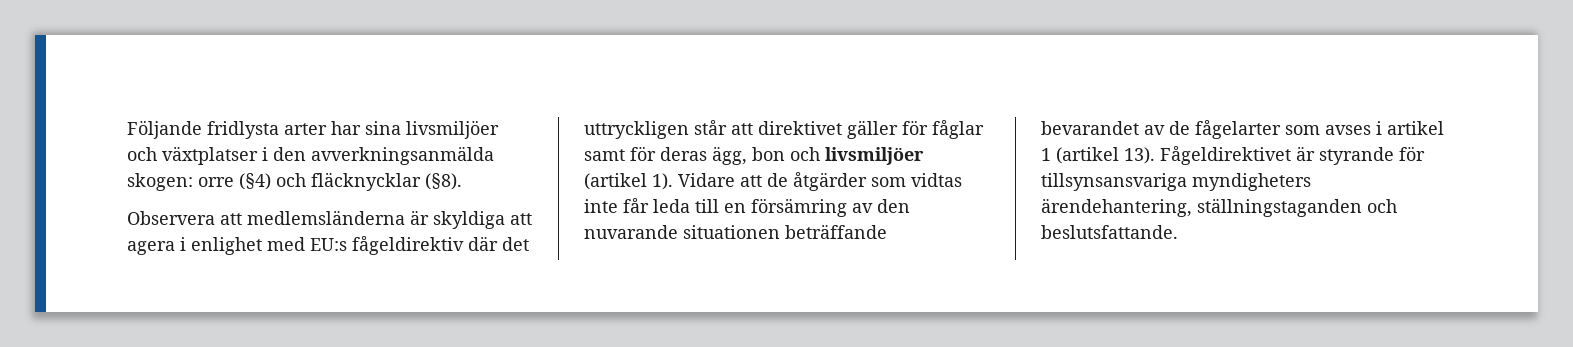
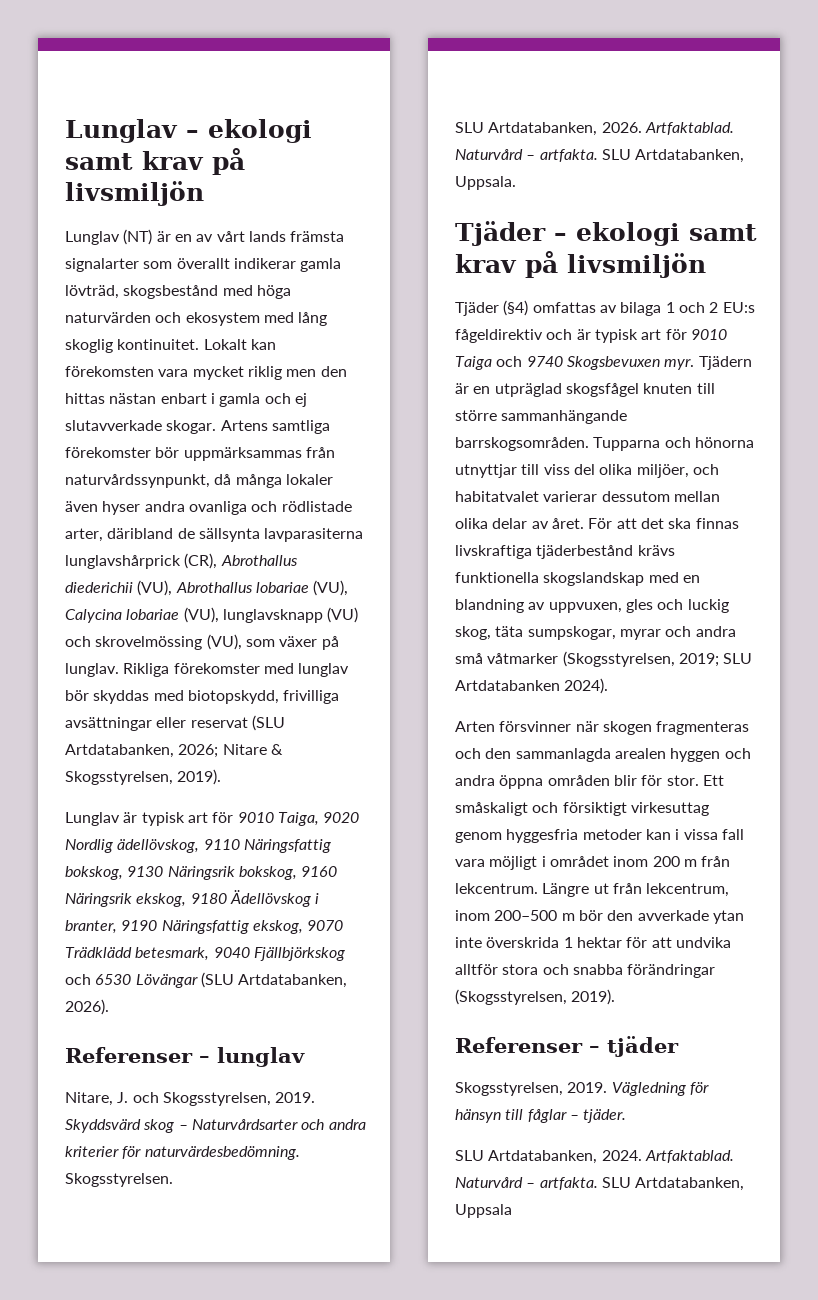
[127,120,499,139] [127,146,494,165] [127,172,462,191] [127,210,532,229] [127,236,529,255] [584,120,984,139] [584,146,924,165] [584,172,962,191] [584,198,910,217] [584,224,887,239] [1041,120,1444,139] [1041,146,1425,165] [1041,173,1311,191] [1041,198,1397,217] [1041,225,1178,239] Följande fridlysta arter har sina livsmiljöer och växtplatser i den avverkningsanmälda skogen: orre (§4) och fläcknycklar (§8). // Observera att medlemsländerna är skyldiga att agera i enlighet med EU:s fågeldirektiv där det uttryckligen står att direktivet gäller för fåglar samt för deras ägg, bon och livsmiljöer (artikel 1). Vidare att de åtgärder som vidtas inte får leda till en försämring av den nuvarande situationen beträffande bevarandet av de fågelarter som avses i artikel 1 (artikel 13). Fågeldirektivet är styrande för tillsynsansvariga myndigheters ärendehantering, ställningstaganden och beslutsfattande. -> [65,119,312,143] [65,148,245,175] [65,181,204,206] [65,229,345,245] [65,258,342,272] [65,285,291,299] [65,312,328,326] [65,339,276,353] [65,366,347,380] [65,393,307,407] [65,420,330,434] [65,447,335,461] [65,474,333,488] [65,501,352,515] [65,528,364,542] [65,553,298,569] [65,580,349,596] [65,607,359,623] [65,634,339,650] [65,663,350,677] [65,690,340,704] [65,715,285,731] [65,744,283,758] [65,769,222,785] [65,812,360,826] [65,839,331,853] [65,866,338,880] [65,890,320,907] [65,920,344,934] [65,947,345,961] [65,972,348,988] [65,999,109,1015] [65,1047,305,1067] [65,1092,316,1106] [65,1119,366,1133] [65,1146,300,1160] [65,1173,173,1187] [455,122,734,136] [455,149,745,163] [455,176,516,190] [455,221,757,246] [455,251,706,278] [455,300,755,316] [455,329,727,343] [455,356,752,370] [455,383,715,397] [455,410,628,424] [455,437,754,451] [455,464,719,478] [455,491,720,502] [455,518,739,529] [455,545,675,559] [455,572,700,586] [455,599,729,613] [455,626,736,640] [455,651,753,667] [455,678,609,694] [455,721,750,735] [455,748,751,762] [455,775,724,789] [455,802,709,816] [455,829,744,843] [455,856,731,870] [455,883,730,897] [455,910,744,924] [455,937,731,948] [455,964,716,978] [455,989,616,1005] [455,1036,679,1057] [455,1082,709,1096] [455,1109,627,1123] [455,1150,734,1164] [455,1177,745,1191] [455,1204,512,1218] Lunglav – ekologi samt krav på livsmiljön // Lunglav (NT) är en av vårt lands främsta signalarter som överallt indikerar gamla lövträd, skogsbestånd med höga naturvärden och ekosystem med lång skoglig kontinuitet. Lokalt kan förekomsten vara mycket riklig men den hittas nästan enbart i gamla och ej slutavverkade skogar. Artens samtliga förekomster bör uppmärksammas från naturvårdssynpunkt, då många lokaler även hyser andra ovanliga och rödlistade arter, däribland de sällsynta lavparasiterna lunglavshårprick (CR), Abrothallus diederichii (VU), Abrothallus lobariae (VU), Calycina lobariae (VU), lunglavsknapp (VU) och skrovelmössing (VU), som växer på lunglav. Rikliga förekomster med lunglav bör skyddas med biotopskydd, frivilliga avsättningar eller reservat (SLU Artdatabanken, 2026; Nitare & Skogsstyrelsen, 2019). // Lunglav är typisk art för 9010 Taiga, 9020 Nordlig ädellövskog, 9110 Näringsfattig bokskog, 9130 Näringsrik bokskog, 9160 Näringsrik ekskog, 9180 Ädellövskog i branter, 9190 Näringsfattig ekskog, 9070 Trädklädd betesmark, 9040 Fjällbjörkskog och 6530 Lövängar (SLU Artdatabanken, 2026). // Referenser – lunglav // Nitare, J. och Skogsstyrelsen, 2019. Skyddsvärd skog – Naturvårdsarter och andra kriterier för naturvärdesbedömning. Skogsstyrelsen. // SLU Artdatabanken, 2026. Artfaktablad. Naturvård – artfakta. SLU Artdatabanken, Uppsala. // Tjäder – ekologi samt krav på livsmiljön // Tjäder (§4) omfattas av bilaga 1 och 2 EU:s fågeldirektiv och är typisk art för 9010 Taiga och 9740 Skogsbevuxen myr. Tjädern är en utpräglad skogsfågel knuten till större sammanhängande barrskogsområden. Tupparna och hönorna utnyttjar till viss del olika miljöer, och habitatvalet varierar dessutom mellan olika delar av året. För att det ska finnas livskraftiga tjäderbestånd krävs funktionella skogslandskap med en blandning av uppvuxen, gles och luckig skog, täta sumpskogar, myrar och andra små våtmarker (Skogsstyrelsen, 2019; SLU Artdatabanken 2024). // Arten försvinner när skogen fragmenteras och den sammanlagda arealen hyggen och andra öppna områden blir för stor. Ett småskaligt och försiktigt virkesuttag genom hyggesfria metoder kan i vissa fall vara möjligt i området inom 200 m från lekcentrum. Längre ut från lekcentrum, inom 200–500 m bör den avverkade ytan inte överskrida 1 hektar för att undvika alltför stora och snabba förändringar (Skogsstyrelsen, 2019). // Referenser – tjäder // Skogsstyrelsen, 2019. Vägledning för hänsyn till fåglar – tjäder. // SLU Artdatabanken, 2024. Artfaktablad. Naturvård – artfakta. SLU Artdatabanken, Uppsala

